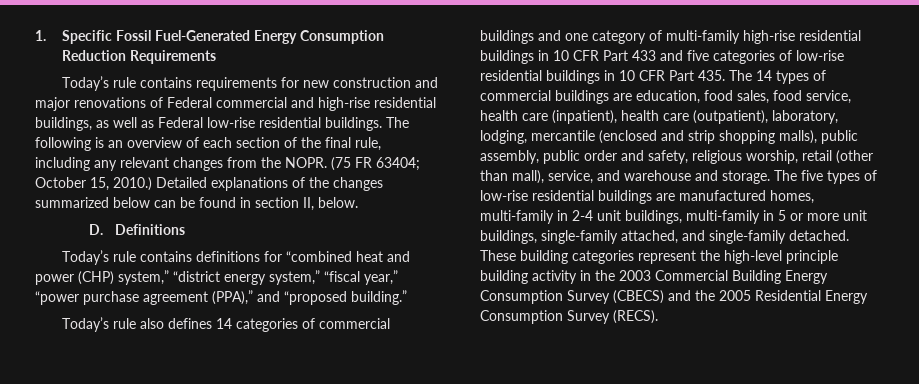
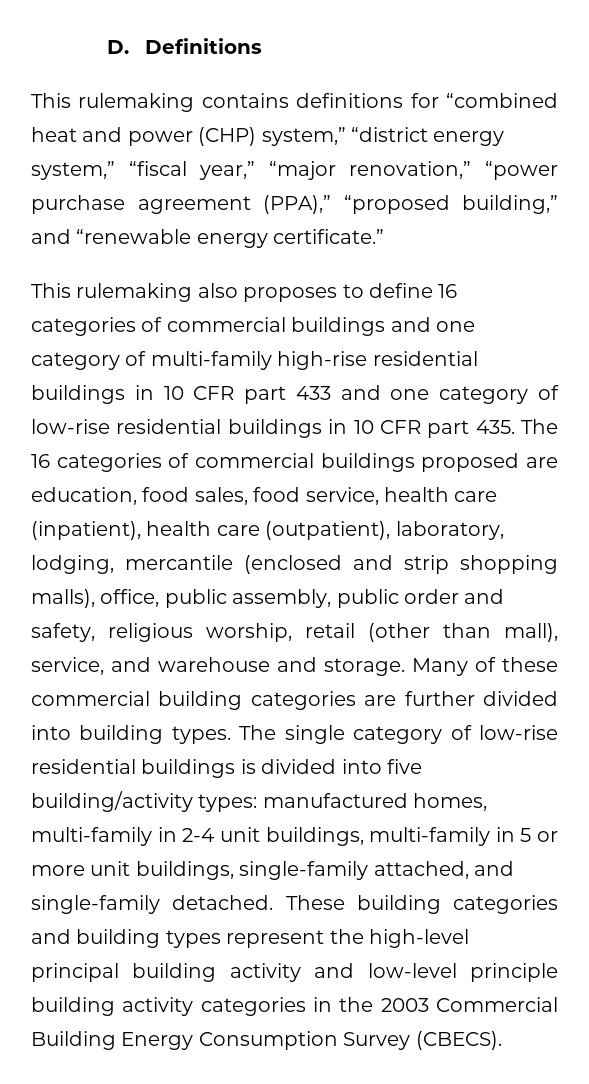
[35,30,384,44] [61,50,216,64] [62,76,439,91] [35,97,436,111] [35,117,409,131] [35,137,381,151] [35,157,420,171] [35,177,383,191] [35,197,358,211] 1. Specific Fossil Fuel-Generated Energy Consumption Reduction Requirements // Today’s rule contains requirements for new construction and major renovations of Federal commercial and high-rise residential buildings, as well as Federal low-rise residential buildings. The following is an overview of each section of the final rule, including any relevant changes from the NOPR. (75 FR 63404; October 15, 2010.) Detailed explanations of the changes summarized below can be found in section II, below. // -> (106, 47) none
[62,250,137,265] Today’s rule -> [31,93,195,112] This rulemaking
(398, 277) none -> [268,161,472,180] “major renovation,”
[257,290,407,305] [62,317,233,332] and “proposed building.” // Today’s rule also defines 14 -> [343,195,558,214] [31,229,385,248] [31,283,458,302] “proposed building,” and “renewable energy certificate.” // This rulemaking also proposes to define 16
[603,50,628,61] Part -> [244,386,287,404] part
[687,50,775,64] five categories -> [390,386,529,404] one category
[669,70,694,81] Part -> [427,420,470,438] part
[756,70,826,84] [480,90,609,104] 14 types of commercial buildings -> [31,453,520,472] 16 categories of commercial buildings proposed
(817, 137) none -> [100,589,160,607] office,
[774,170,877,184] [480,190,675,204] The five types of low-rise residential buildings are -> [412,657,558,676] [31,691,558,710] [31,725,558,744] [31,759,422,778] [31,791,258,812] Many of these commercial building categories are further divided into building types. The single category of low-rise residential buildings is divided into five building/activity types:
[638,250,782,264] represent the high-level -> [31,929,469,948] [31,963,457,982] and building types represent the high-level principal building activity and low-level
(577, 277) none -> [200,997,306,1016] categories
[613,290,868,304] [480,310,658,324] (CBECS) and the 2005 Residential Energy Consumption Survey (RECS). -> [415,1031,502,1050] (CBECS).

